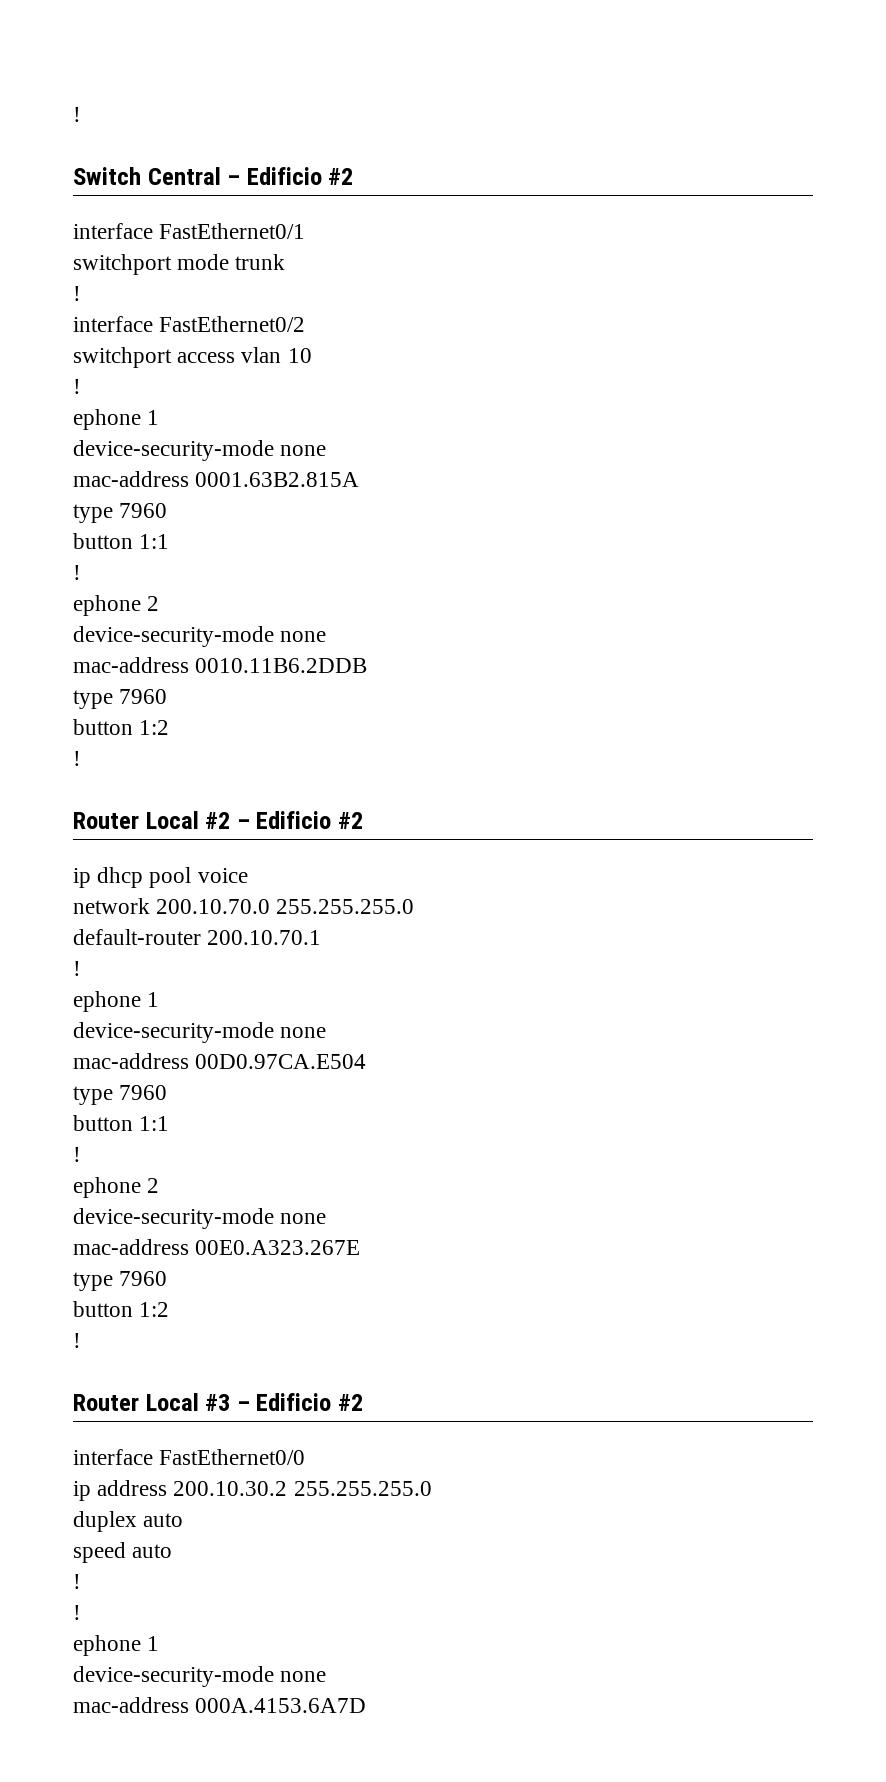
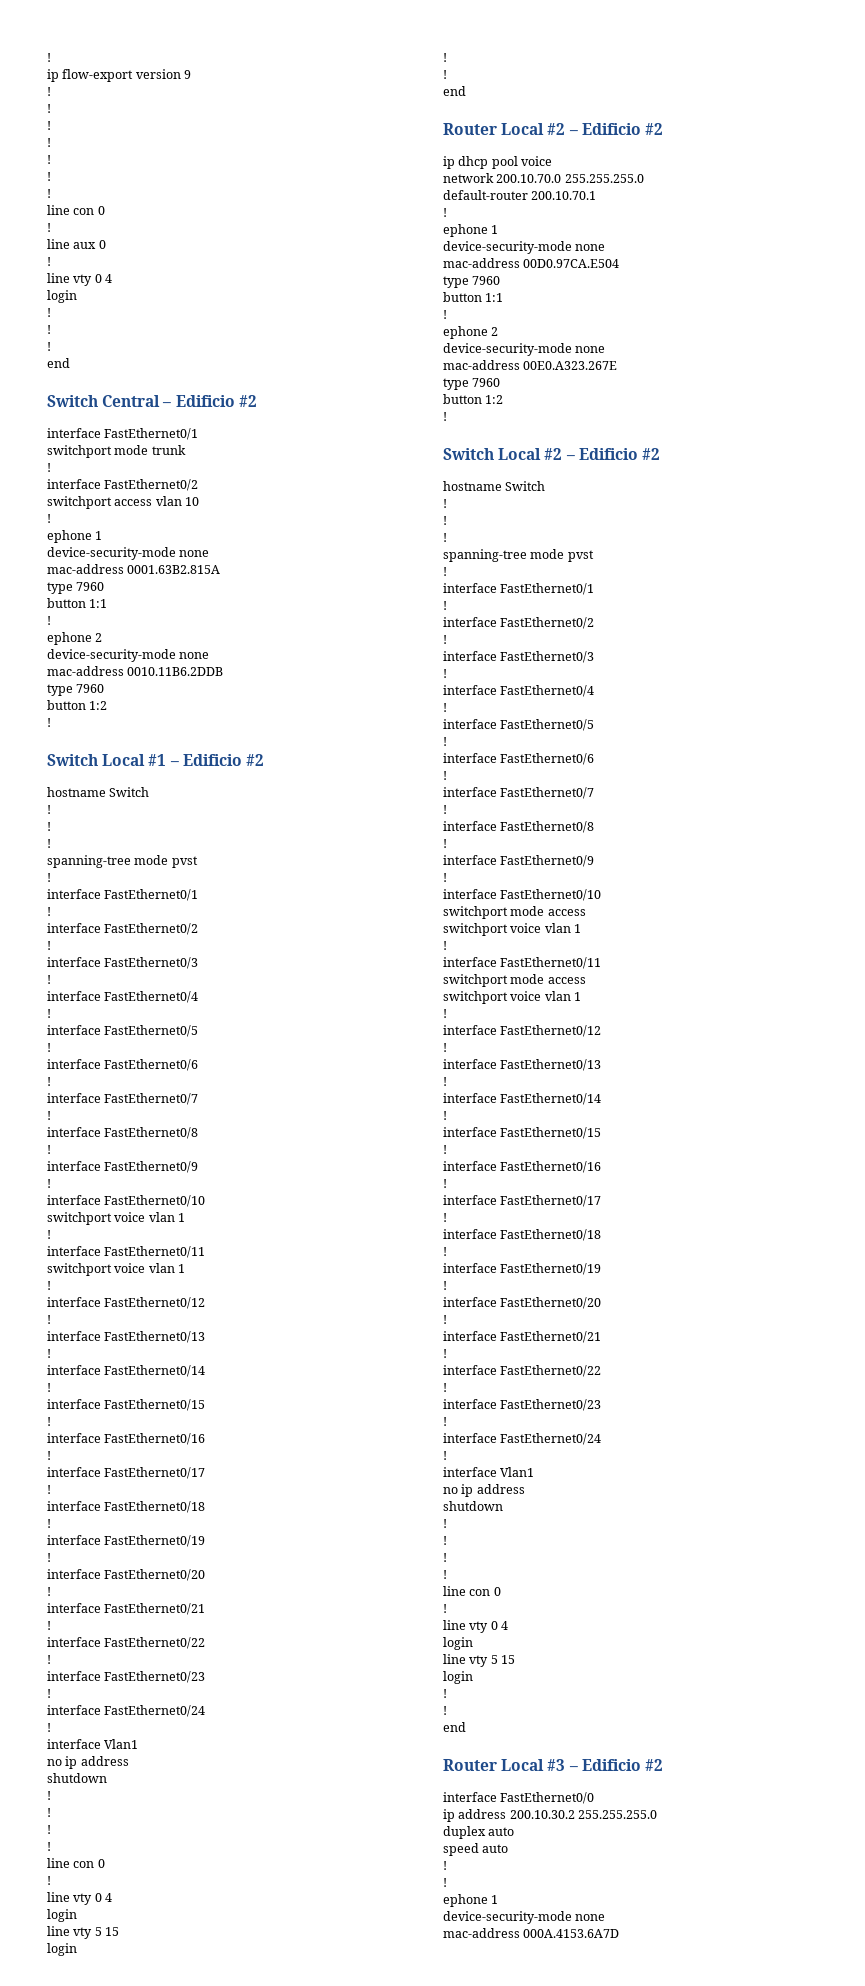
[73,107,81,122] ! -> [47,53,51,62] [47,69,192,82] [47,87,51,96] [47,104,51,113] [47,121,51,130] [47,138,51,147] [47,155,51,164] [47,172,51,181] [47,189,51,198] [47,205,105,215] [47,223,51,232] [47,239,106,249] [47,257,51,266] [47,273,113,286] [47,290,77,303] [47,308,51,317] [47,325,51,334] [47,342,51,351] [47,358,70,368] ! // ip flow-export version 9 // ! // ! // ! // ! // ! // ! // ! // line con 0 // ! // line aux 0 // ! // line vty 0 4 // login // ! // ! // ! // end
(81, 758) none -> [47,754,264,766] [47,787,150,797] [47,805,51,814] [47,822,51,831] [47,839,51,848] [47,855,198,868] [47,873,51,882] [47,889,199,901] [47,907,51,916] [47,923,199,935] [47,941,51,950] [47,957,199,969] [47,975,51,984] [47,991,199,1003] [47,1009,51,1018] [47,1025,199,1037] [47,1043,51,1052] [47,1059,199,1071] [47,1077,51,1086] [47,1093,199,1105] [47,1111,51,1120] [47,1127,199,1139] [47,1145,51,1154] [47,1161,199,1173] [47,1179,51,1188] [47,1195,206,1207] [47,1212,186,1225] [47,1230,51,1239] [47,1246,206,1258] [47,1263,186,1276] [47,1281,51,1290] [47,1297,206,1309] [47,1315,51,1324] [47,1331,206,1343] [47,1349,51,1358] [47,1365,206,1377] [47,1383,51,1392] [47,1399,206,1411] [47,1417,51,1426] [47,1433,206,1445] [47,1451,51,1460] [47,1467,206,1479] [47,1485,51,1494] [47,1501,206,1513] [47,1519,51,1528] [47,1535,206,1547] [47,1553,51,1562] [47,1569,206,1581] [47,1587,51,1596] [47,1603,206,1615] [47,1621,51,1630] [47,1637,206,1649] [47,1655,51,1664] [47,1671,206,1683] [47,1689,51,1698] [47,1705,206,1717] [47,1723,51,1732] [47,1739,139,1749] [47,1756,129,1769] [47,1773,107,1783] [47,1791,51,1800] [47,1808,51,1817] [47,1825,51,1834] [47,1842,51,1851] [47,1858,105,1868] [47,1876,51,1885] [47,1892,113,1905] [47,1909,77,1922] [47,1926,120,1939] [47,1943,77,1956] [443,53,447,62] [443,70,447,79] [443,86,466,96] // Switch Local #1 – Edificio #2 // hostname Switch // ! // ! // ! // spanning-tree mode pvst // ! // interface FastEthernet0/1 // ! // interface FastEthernet0/2 // ! // interface FastEthernet0/3 // ! // interface FastEthernet0/4 // ! // interface FastEthernet0/5 // ! // interface FastEthernet0/6 // ! // interface FastEthernet0/7 // ! // interface FastEthernet0/8 // ! // interface FastEthernet0/9 // ! // interface FastEthernet0/10 // switchport voice vlan 1 // ! // interface FastEthernet0/11 // switchport voice vlan 1 // ! // interface FastEthernet0/12 // ! // interface FastEthernet0/13 // ! // interface FastEthernet0/14 // ! // interface FastEthernet0/15 // ! // interface FastEthernet0/16 // ! // interface FastEthernet0/17 // ! // interface FastEthernet0/18 // ! // interface FastEthernet0/19 // ! // interface FastEthernet0/20 // ! // interface FastEthernet0/21 // ! // interface FastEthernet0/22 // ! // interface FastEthernet0/23 // ! // interface FastEthernet0/24 // ! // interface Vlan1 // no ip address // shutdown // ! // ! // ! // ! // line con 0 // ! // line vty 0 4 // login // line vty 5 15 // login // ! // ! // end
(81, 1340) none -> [443,448,660,460] [443,481,546,491] [443,499,447,508] [443,516,447,525] [443,533,447,542] [443,549,594,562] [443,567,447,576] [443,583,595,595] [443,601,447,610] [443,617,595,629] [443,635,447,644] [443,651,595,663] [443,669,447,678] [443,685,595,697] [443,703,447,712] [443,719,595,731] [443,737,447,746] [443,753,595,765] [443,771,447,780] [443,787,595,799] [443,805,447,814] [443,821,595,833] [443,839,447,848] [443,855,595,867] [443,873,447,882] [443,889,602,901] [443,906,586,919] [443,923,582,936] [443,941,447,950] [443,957,602,969] [443,974,586,987] [443,991,582,1004] [443,1009,447,1018] [443,1025,602,1037] [443,1043,447,1052] [443,1059,602,1071] [443,1077,447,1086] [443,1093,602,1105] [443,1111,447,1120] [443,1127,602,1139] [443,1145,447,1154] [443,1161,602,1173] [443,1179,447,1188] [443,1195,602,1207] [443,1213,447,1222] [443,1229,602,1241] [443,1247,447,1256] [443,1263,602,1275] [443,1281,447,1290] [443,1297,602,1309] [443,1315,447,1324] [443,1331,602,1343] [443,1349,447,1358] [443,1365,602,1377] [443,1383,447,1392] [443,1399,602,1411] [443,1417,447,1426] [443,1433,602,1445] [443,1451,447,1460] [443,1467,535,1477] [443,1484,525,1497] [443,1501,503,1511] [443,1519,447,1528] [443,1536,447,1545] [443,1553,447,1562] [443,1570,447,1579] [443,1586,501,1596] [443,1604,447,1613] [443,1620,509,1633] [443,1637,473,1650] [443,1654,516,1667] [443,1671,473,1684] [443,1689,447,1698] [443,1706,447,1715] [443,1722,466,1732] // Switch Local #2 – Edificio #2 // hostname Switch // ! // ! // ! // spanning-tree mode pvst // ! // interface FastEthernet0/1 // ! // interface FastEthernet0/2 // ! // interface FastEthernet0/3 // ! // interface FastEthernet0/4 // ! // interface FastEthernet0/5 // ! // interface FastEthernet0/6 // ! // interface FastEthernet0/7 // ! // interface FastEthernet0/8 // ! // interface FastEthernet0/9 // ! // interface FastEthernet0/10 // switchport mode access // switchport voice vlan 1 // ! // interface FastEthernet0/11 // switchport mode access // switchport voice vlan 1 // ! // interface FastEthernet0/12 // ! // interface FastEthernet0/13 // ! // interface FastEthernet0/14 // ! // interface FastEthernet0/15 // ! // interface FastEthernet0/16 // ! // interface FastEthernet0/17 // ! // interface FastEthernet0/18 // ! // interface FastEthernet0/19 // ! // interface FastEthernet0/20 // ! // interface FastEthernet0/21 // ! // interface FastEthernet0/22 // ! // interface FastEthernet0/23 // ! // interface FastEthernet0/24 // ! // interface Vlan1 // no ip address // shutdown // ! // ! // ! // ! // line con 0 // ! // line vty 0 4 // login // line vty 5 15 // login // ! // ! // end

